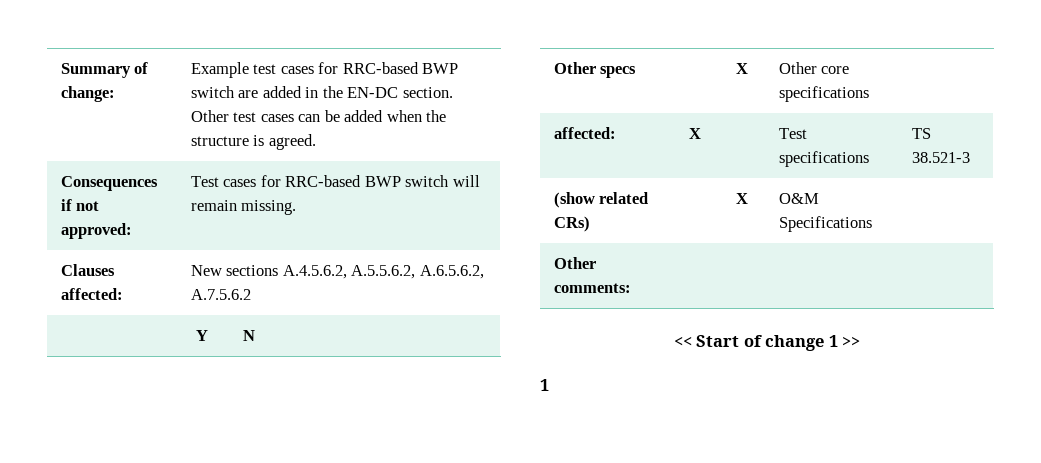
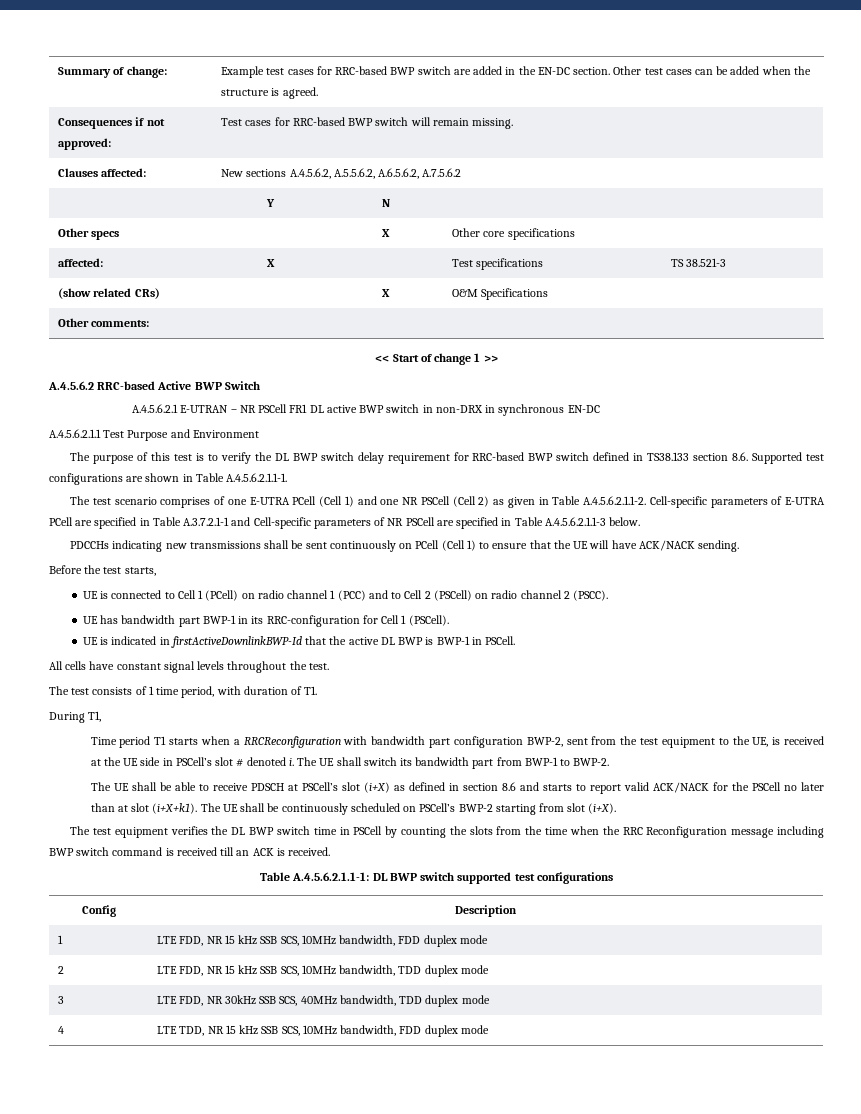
[540,379,549,391] 1 -> [48,381,260,390] [132,404,600,416] [49,429,259,441] [70,452,825,464] [49,473,288,485] [70,496,826,508] [49,517,641,529] [70,540,739,552] [49,565,156,576] [83,590,609,601] [83,615,449,627] [83,636,516,648] [49,661,329,673] [49,686,318,698] [49,711,102,723] [90,736,824,748] [90,757,610,769] [90,782,825,794] [90,803,617,815] [70,826,824,838] [49,847,331,856] [260,872,613,884] [82,905,116,917] [455,905,517,917] [58,935,64,944] [157,935,488,947] [58,966,65,974] [157,965,489,977] [58,996,65,1004] [157,995,490,1007] [58,1026,65,1034] [157,1025,489,1037] A.4.5.6.2 RRC-based Active BWP Switch // A.4.5.6.2.1 E-UTRAN – NR PSCell FR1 DL active BWP switch in non-DRX in synchronous EN-DC // A.4.5.6.2.1.1 Test Purpose and Environment // The purpose of this test is to verify the DL BWP switch delay requirement for RRC-based BWP switch defined in TS38.133 section 8.6. Supported test configurations are shown in Table A.4.5.6.2.1.1-1. // The test scenario comprises of one E-UTRA PCell (Cell 1) and one NR PSCell (Cell 2) as given in Table A.4.5.6.2.1.1-2. Cell-specific parameters of E-UTRA PCell are specified in Table A.3.7.2.1-1 and Cell-specific parameters of NR PSCell are specified in Table A.4.5.6.2.1.1-3 below. // PDCCHs indicating new transmissions shall be sent continuously on PCell (Cell 1) to ensure that the UE will have ACK/NACK sending. // Before the test starts, // UE is connected to Cell 1 (PCell) on radio channel 1 (PCC) and to Cell 2 (PSCell) on radio channel 2 (PSCC). // UE has bandwidth part BWP-1 in its RRC-configuration for Cell 1 (PSCell). // UE is indicated in firstActiveDownlinkBWP-Id that the active DL BWP is BWP-1 in PSCell. // All cells have constant signal levels throughout the test. // The test consists of 1 time period, with duration of T1. // During T1, // Time period T1 starts when a RRCReconfiguration with bandwidth part configuration BWP-2, sent from the test equipment to the UE, is received at the UE side in PSCell’s slot # denoted i. The UE shall switch its bandwidth part from BWP-1 to BWP-2. // The UE shall be able to receive PDSCH at PSCell’s slot (i+X) as defined in section 8.6 and starts to report valid ACK/NACK for the PSCell no later than at slot (i+X+k1). The UE shall be continuously scheduled on PSCell’s BWP-2 starting from slot (i+X). // The test equipment verifies the DL BWP switch time in PSCell by counting the slots from the time when the RRC Reconfiguration message including BWP switch command is received till an ACK is received. // Table A.4.5.6.2.1.1-1: DL BWP switch supported test configurations // Config | Description // 1 | LTE FDD, NR 15 kHz SSB SCS, 10MHz bandwidth, FDD duplex mode // 2 | LTE FDD, NR 15 kHz SSB SCS, 10MHz bandwidth, TDD duplex mode // 3 | LTE FDD, NR 30kHz SSB SCS, 40MHz bandwidth, TDD duplex mode // 4 | LTE TDD, NR 15 kHz SSB SCS, 10MHz bandwidth, FDD duplex mode

